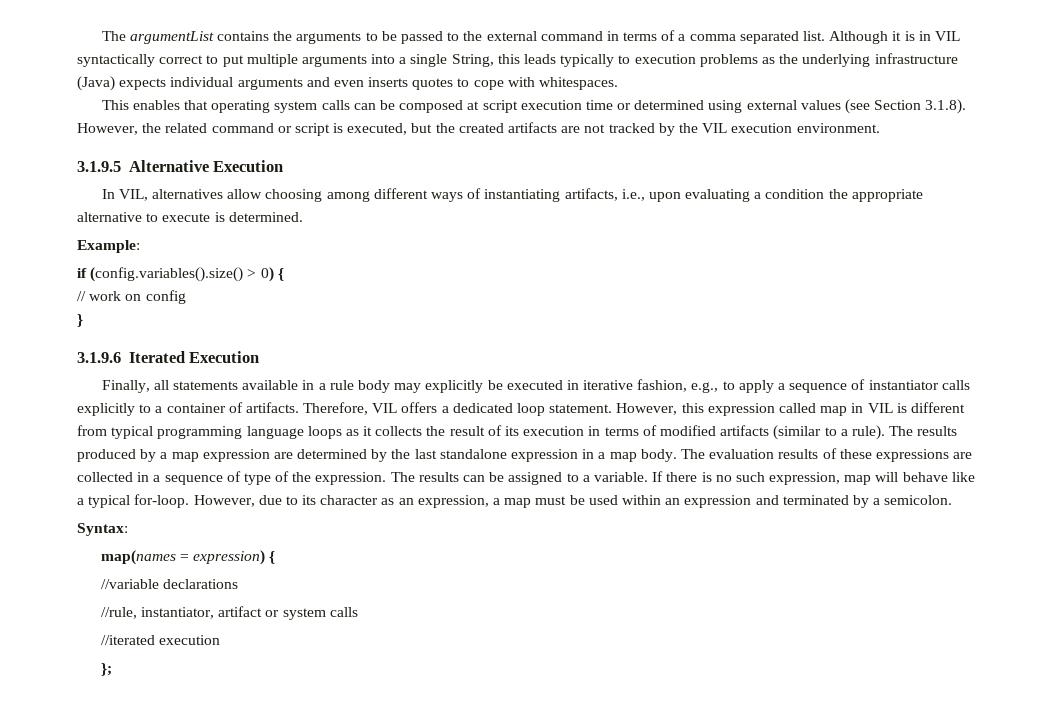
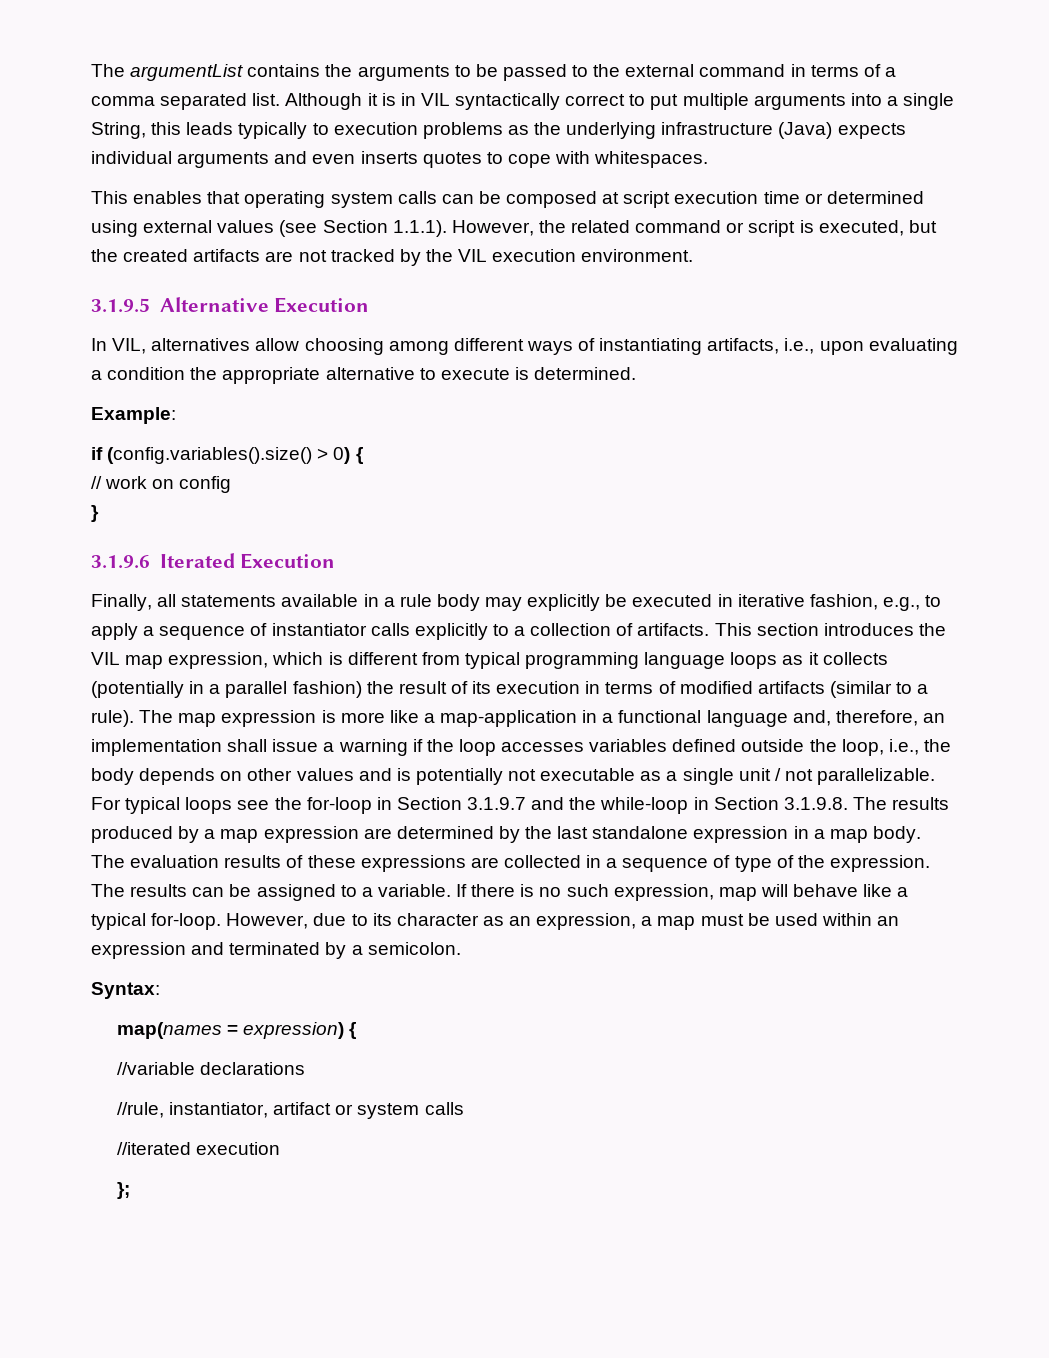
[925,99,967,114] 3.1.8). -> [392,220,447,237] 1.1.1).
[166,403,226,413] container -> [530,623,612,636] collection
[303,402,893,416] Therefore, VIL offers a dedicated loop statement. However, this expression called map in VIL -> [714,623,946,636] [91,652,324,669] This section introduces the VIL map expression, which
(423, 431) none -> [91,681,362,698] (potentially in a parallel fashion)
(914, 431) none -> [178,710,945,727] [91,739,951,756] [91,768,936,785] [91,797,887,814] map expression is more like a map-application in a functional language and, therefore, an implementation shall issue a warning if the loop accesses variables defined outside the loop, i.e., the body depends on other values and is potentially not executable as a single unit / not parallelizable. For typical loops see the for-loop in Section 3.1.9.7 and the while-loop in Section 3.1.9.8. The

